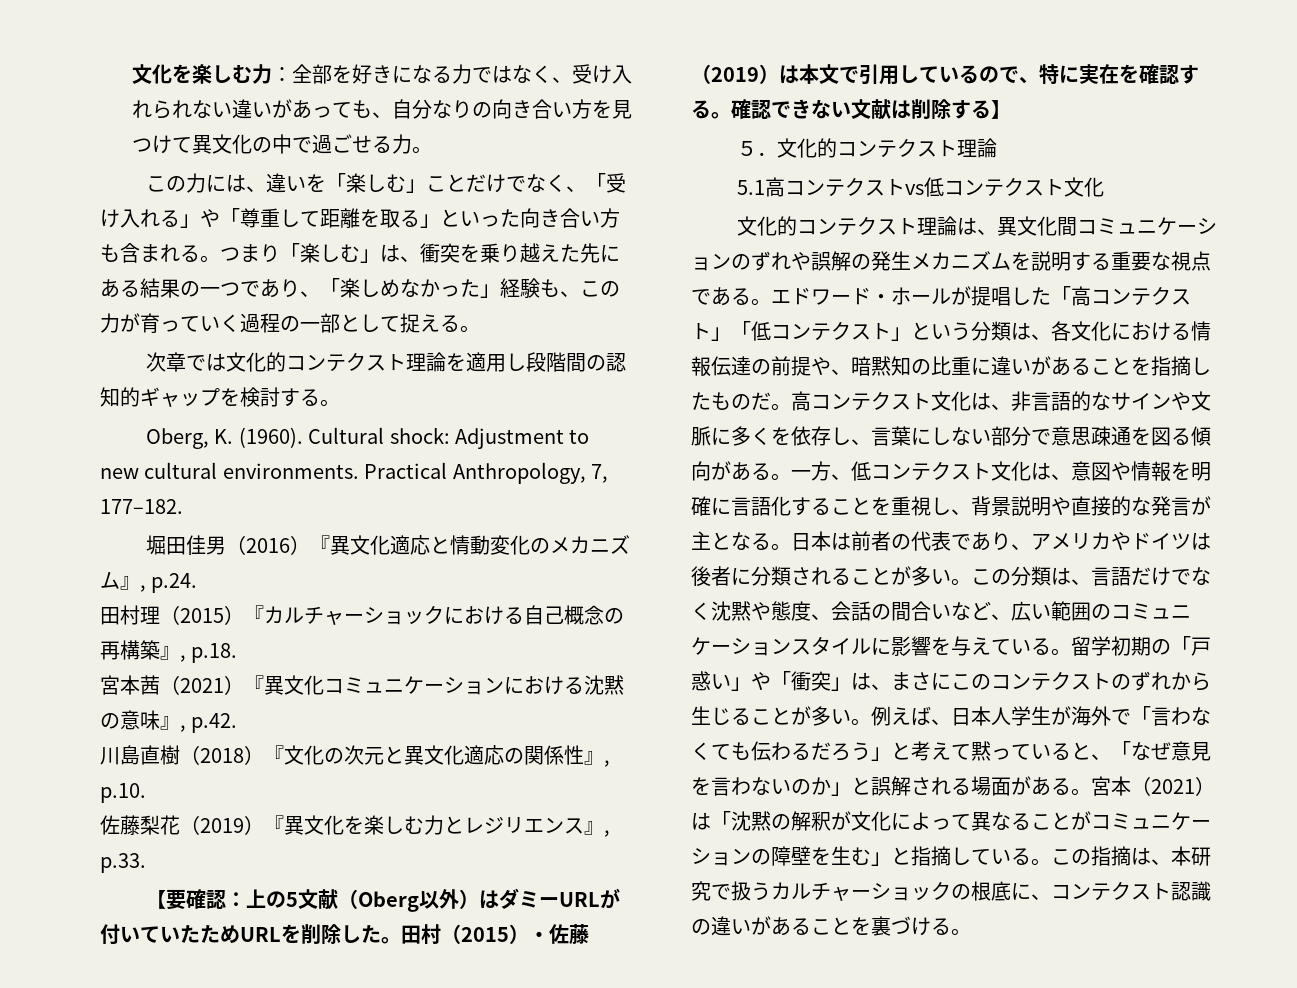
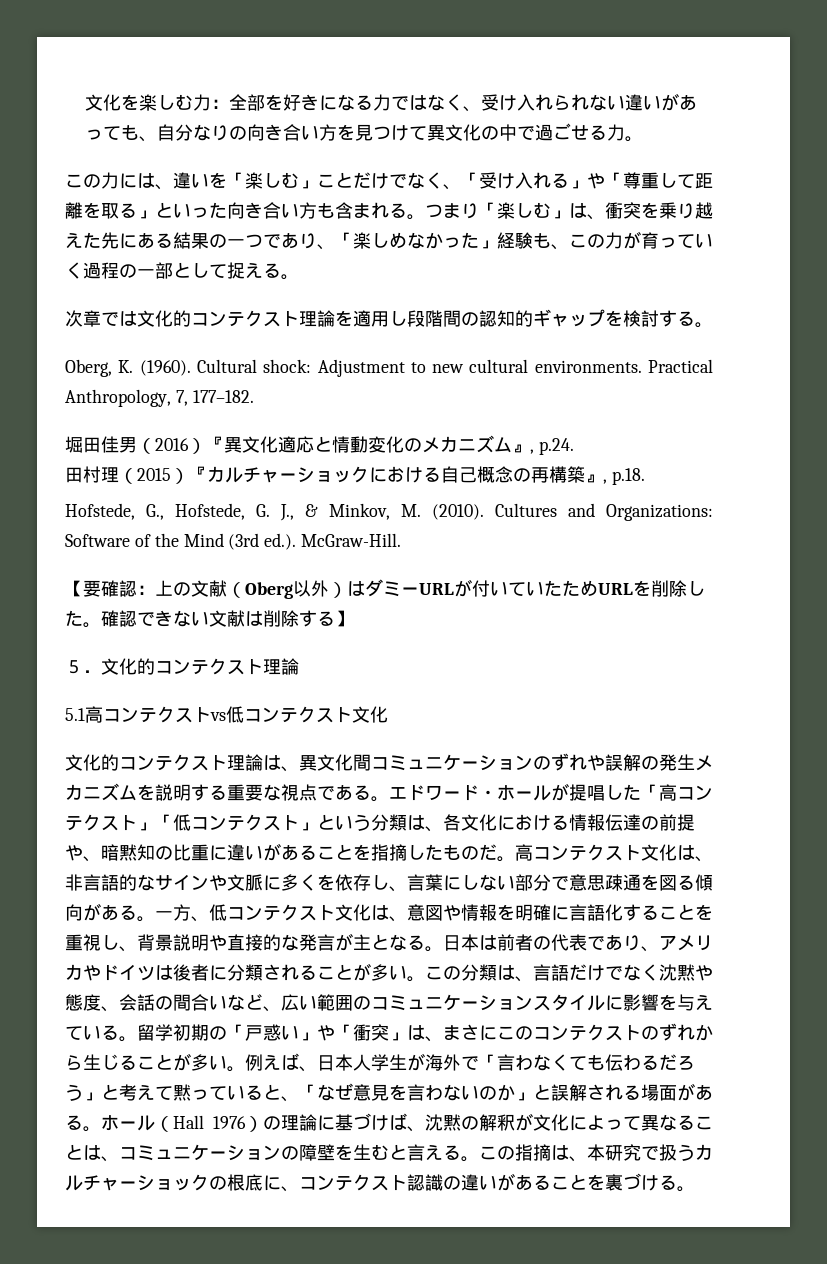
[100,675,624,695] [100,710,238,733] [100,745,610,767] [100,783,146,803] [100,815,610,837] [100,853,146,873] 宮本茜（2021）『異文化コミュニケーションにおける沈黙の意味』, p.42. // 川島直樹（2018）『文化の次元と異文化適応の関係性』, p.10. // 佐藤梨花（2019）『異文化を楽しむ力とレジリエンス』, p.33. -> [65,503,713,521] [65,533,402,550] Hofstede, G., Hofstede, G. J., & Minkov, M. (2010). Cultures and Organizations: Software of the Mind (3rd ed.). McGraw-Hill.
[286,892,299,907] 5 -> (191, 589) none
[401,924,589,944] [691,64,1199,85] [691,100,731,119] 田村（2015）・佐藤（2019）は本文で引用しているので、特に実在を確認する。 -> (101, 625) none
[1091,776,1215,796] [691,811,731,830] 宮本（2021）は「 -> [101,1113,425,1132] ホール（Hall 1976）の理論に基づけば、
[1071,811,1091,830] が -> [83,1145,119,1162] は、
[871,846,1011,866] 」と指摘してい -> [389,1144,443,1161] と言え

